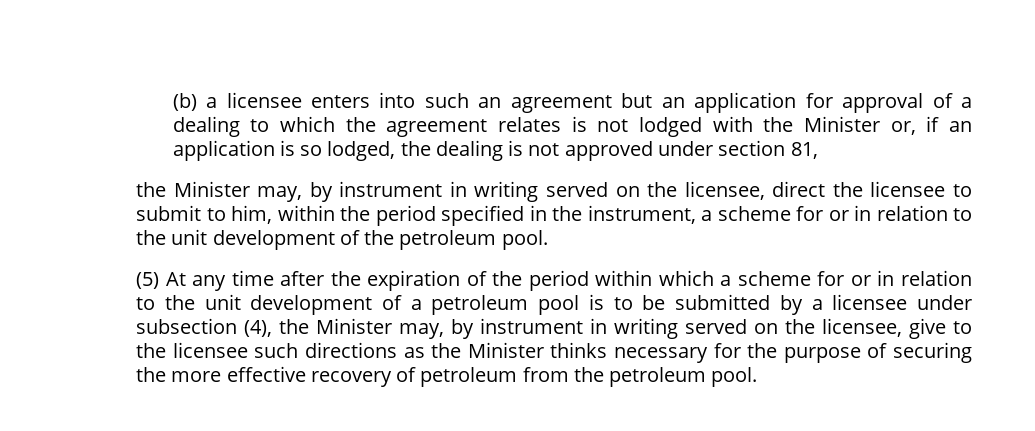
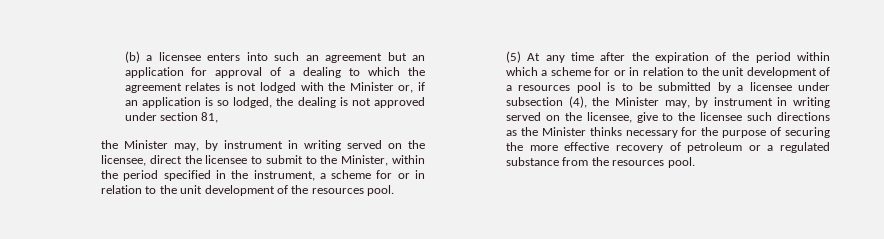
[231,205,273,224] him, -> [320,155,389,166] the Minister,
[399,230,497,250] petroleum -> [311,188,364,194] resources
[431,295,529,315] petroleum -> [518,85,571,91] resources
(518, 377) none -> [748,142,830,153] [506,157,560,166] or a regulated substance
[609,367,707,387] petroleum -> [612,160,665,166] resources

